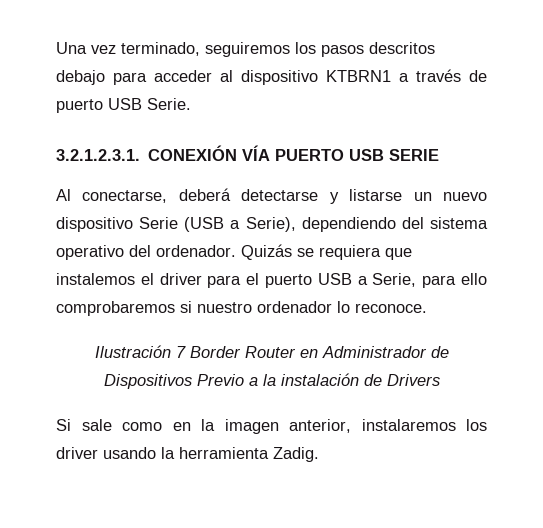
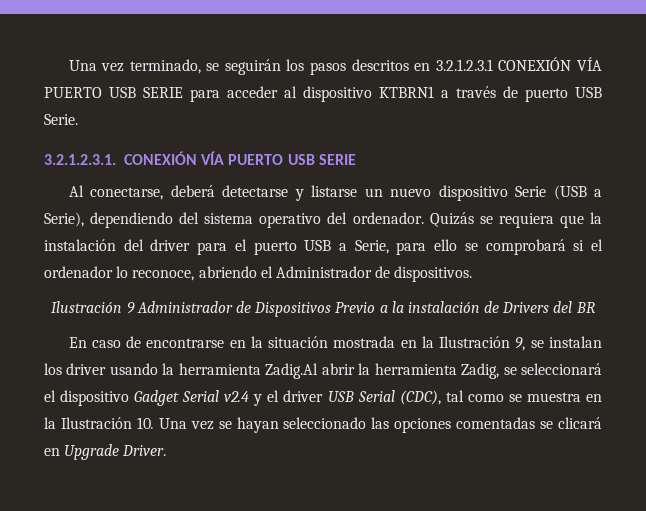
[205,42,290,57] seguiremos -> [206,59,281,75] se seguirán
[56,70,105,85] debajo -> [414,57,602,71] [44,87,183,98] en 3.2.1.2.3.1 CONEXIÓN VÍA PUERTO USB SERIE
[56,273,154,285] instalemos el -> [589,212,602,224] [44,239,144,251] la instalación del
[56,301,427,316] [94,345,318,358] comprobaremos si nuestro ordenador lo reconoce. // Ilustración 7 Border Router en -> [464,239,603,255] [44,266,473,282] [51,301,135,314] se comprobará si el ordenador lo reconoce, abriendo el Administrador de dispositivos. // Ilustración 9
[56,419,456,434] // Si sale como en la imagen anterior, instalaremos -> [553,301,595,313] [68,336,603,351] del BR // En caso de encontrarse en la situación mostrada en la Ilustración 9, se instalan
[273,447,319,462] Zadig. -> [265,363,602,379] [44,390,602,406] [44,417,602,433] [44,444,167,460] Zadig.Al abrir la herramienta Zadig, se seleccionará el dispositivo Gadget Serial v2.4 y el driver USB Serial (CDC), tal como se muestra en la Ilustración 10. Una vez se hayan seleccionado las opciones comentadas se clicará en Upgrade Driver.

